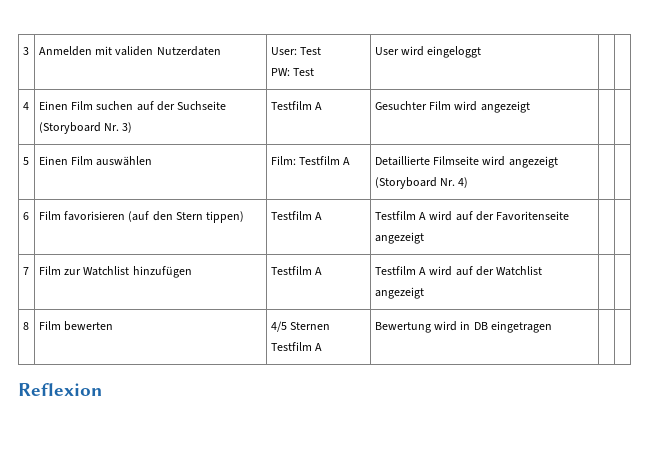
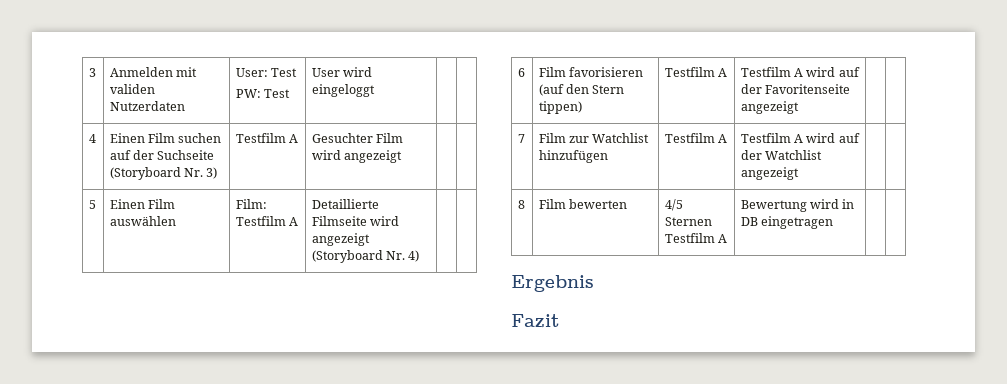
[18,383,102,396] Reflexion -> [511,275,594,292] [511,314,560,329] Ergebnis // Fazit

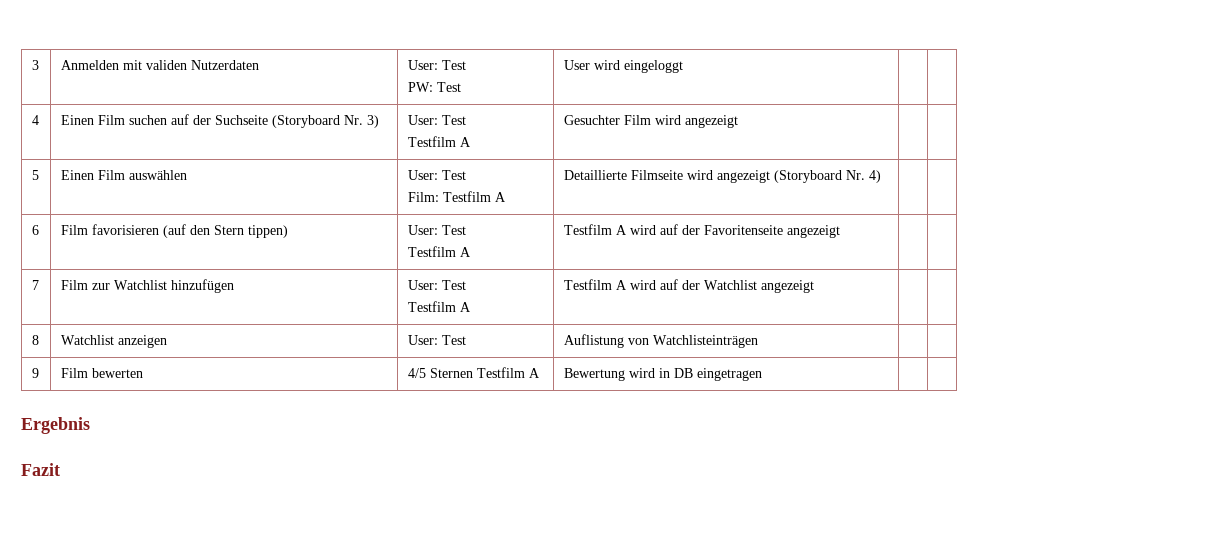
(218, 173) none -> [407,115,466,125] User: Test //
(176, 221) none -> [407,170,466,180] User: Test //
(582, 107) none -> [407,225,466,235] User: Test //
(608, 156) none -> [407,280,466,290] User: Test //
(525, 204) none -> [60,335,167,348] [407,335,466,345] [563,334,758,348] [31,368,39,378] | Watchlist anzeigen | User: Test | Auflistung von Watchlisteinträgen | | // 9

